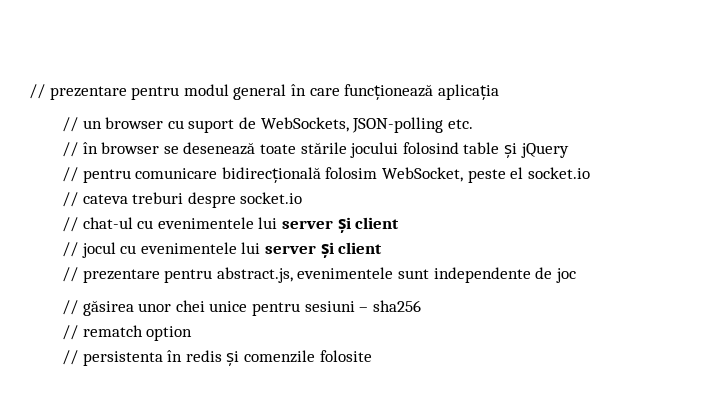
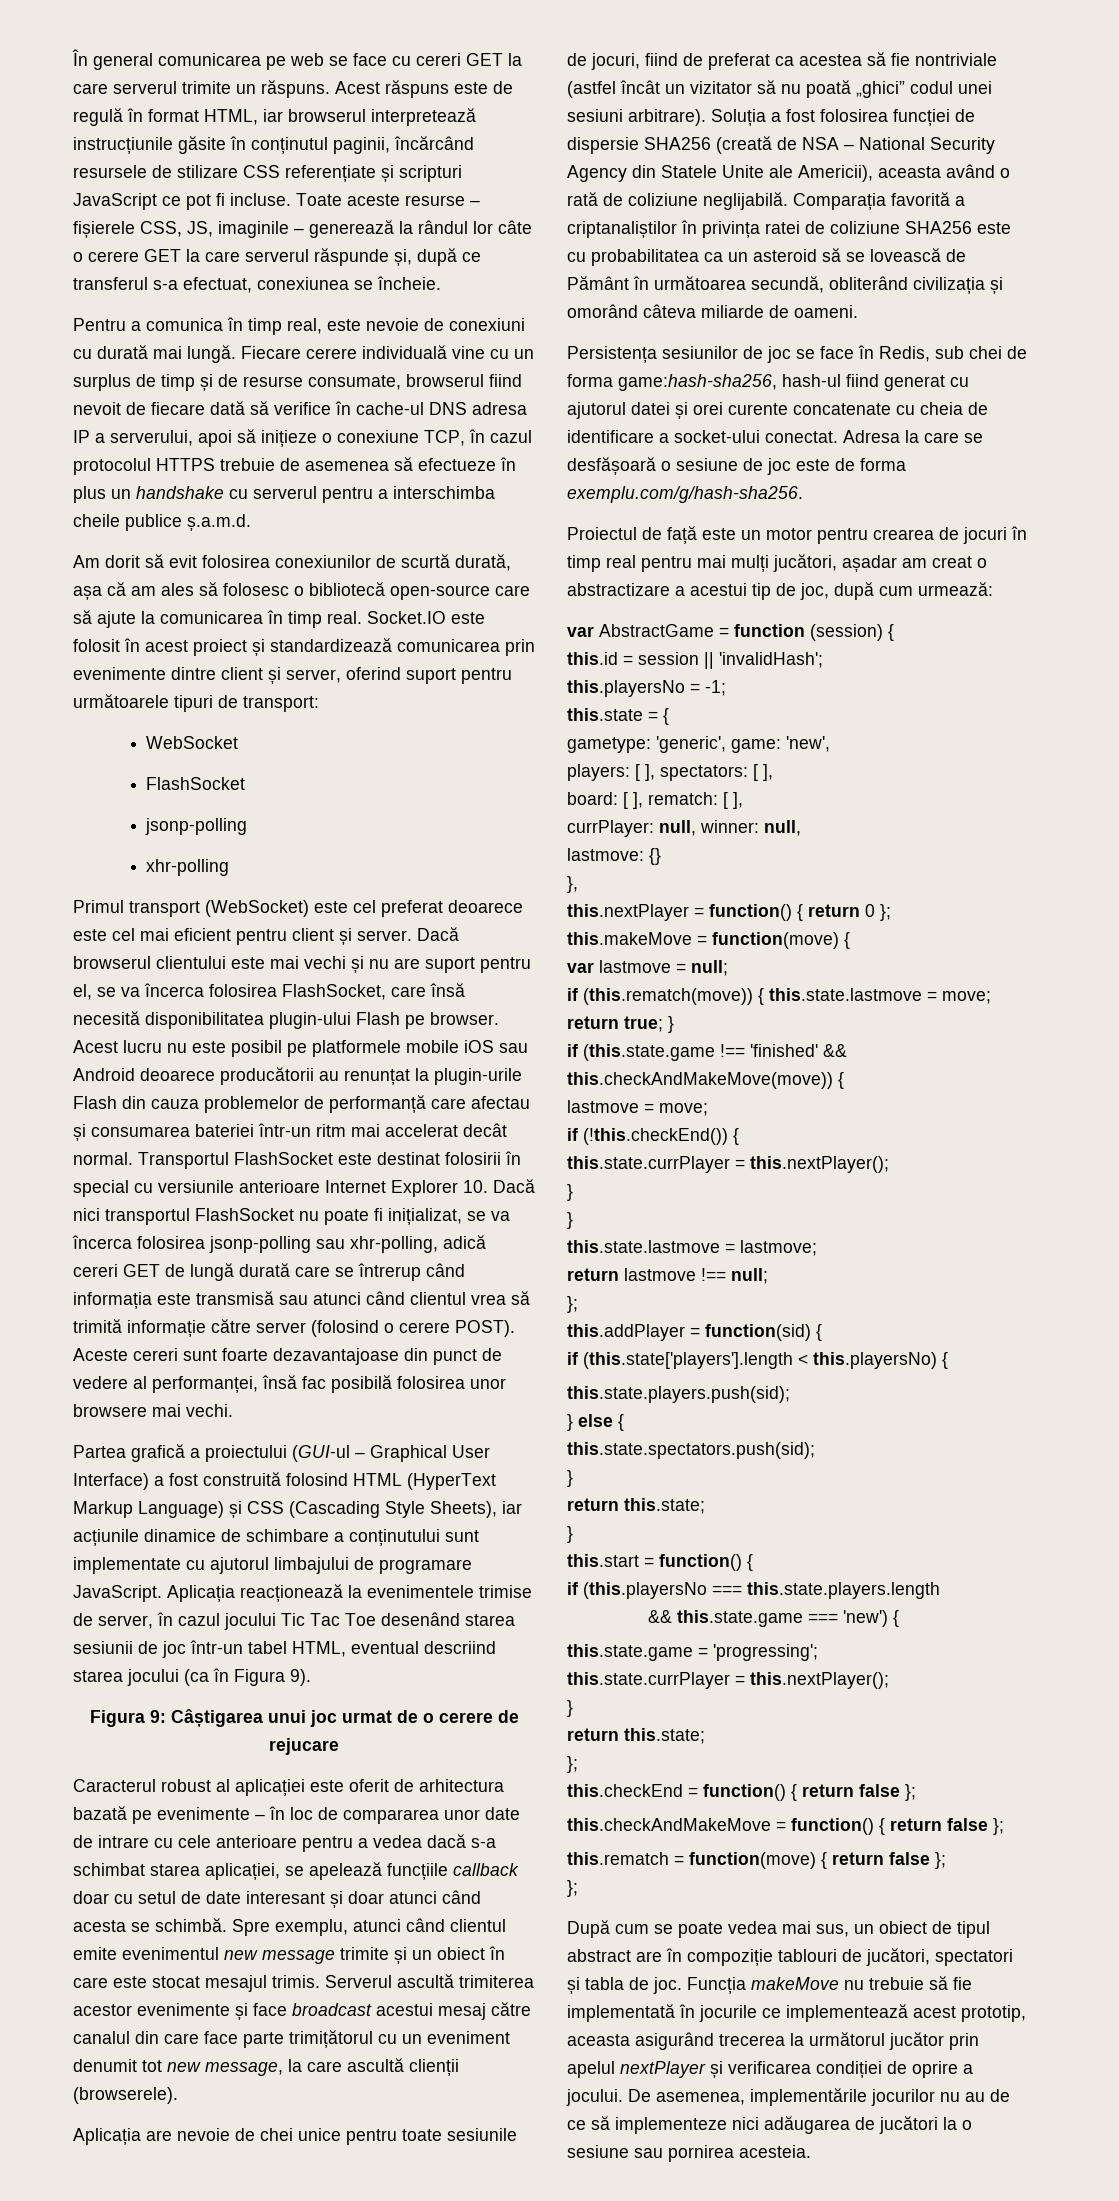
[29,84,499,100] [62,117,473,133] [62,142,569,158] [62,167,590,183] [62,192,303,208] [62,217,400,233] [62,242,383,258] [62,267,576,283] [62,300,421,316] [62,325,193,341] [62,350,372,366] // prezentare pentru modul general în care funcționează aplicația // // un browser cu suport de WebSockets, JSON-polling etc. // // în browser se desenează toate stările jocului folosind table și jQuery // // pentru comunicare bidirecțională folosim WebSocket, peste el socket.io // // cateva treburi despre socket.io // // chat-ul cu evenimentele lui server și client // // jocul cu evenimentele lui server și client // // prezentare pentru abstract.js, evenimentele sunt independente de joc // // găsirea unor chei unice pentru sesiuni – sha256 // // rematch option // // persistenta în redis și comenzile folosite -> [72,49,522,70] [73,80,513,98] [73,108,476,126] [73,136,474,154] [73,165,462,182] [73,193,480,210] [73,220,532,238] [73,248,481,266] [73,276,441,293] [73,317,525,335] [73,345,534,363] [73,374,522,391] [73,401,527,415] [73,429,532,447] [73,457,516,475] [73,486,495,503] [73,514,251,531] [73,554,511,571] [73,582,530,600] [73,610,485,628] [73,638,535,656] [73,667,512,684] [73,694,319,712] [146,736,239,749] [146,777,246,790] [145,818,248,835] [146,859,230,876] [73,900,523,917] [73,927,459,945] [73,956,531,973] [73,983,465,1000] [73,1011,499,1029] [73,1040,528,1057] [73,1067,522,1085] [73,1095,530,1113] [73,1123,507,1141] [73,1151,521,1169] [73,1179,535,1197] [73,1208,510,1225] [72,1235,486,1253] [73,1263,465,1281] [73,1291,530,1309] [73,1319,515,1337] [73,1348,502,1365] [73,1375,506,1393] [73,1404,233,1417] [73,1444,490,1462] [73,1472,496,1490] [73,1501,522,1518] [73,1529,479,1546] [73,1557,472,1574] [73,1584,532,1602] [73,1612,515,1630] [73,1640,496,1658] [73,1668,311,1686] [89,1709,519,1727] [269,1738,339,1755] [73,1779,504,1796] [73,1806,520,1824] [73,1834,496,1852] [73,1862,519,1880] [73,1890,481,1908] [73,1918,506,1936] [73,1946,505,1964] [73,1974,534,1992] [73,2002,531,2020] [73,2030,510,2048] [73,2058,459,2076] [73,2087,178,2104] [73,2128,517,2145] [567,52,997,70] [567,80,992,98] [567,109,975,126] [567,136,995,154] [567,164,1010,182] [567,192,965,210] [567,220,1011,238] [567,248,966,266] [567,276,1003,294] [567,304,858,318] [567,345,1027,363] [567,374,969,391] [567,402,988,419] [567,430,983,443] [567,457,906,475] [567,486,803,503] [567,526,1027,544] [567,554,987,572] [567,582,993,600] [567,624,894,641] [567,652,823,669] [567,680,726,697] [567,708,669,725] [567,736,830,753] [567,764,773,781] [567,792,743,809] [567,820,801,837] [567,848,661,865] [567,876,578,893] [567,904,891,921] [567,932,850,949] [567,960,728,976] [567,988,991,1005] [567,1016,674,1033] [567,1044,847,1061] [567,1072,844,1089] [567,1100,708,1116] [567,1128,739,1145] [567,1156,889,1173] [567,1184,573,1201] [567,1212,573,1229] [567,1240,817,1256] [567,1268,768,1284] [567,1296,578,1313] [567,1324,822,1341] [567,1352,948,1369] [567,1386,790,1403] [567,1414,624,1431] [567,1442,815,1459] [567,1470,573,1487] [567,1498,705,1514] [567,1526,573,1543] [567,1554,753,1571] [567,1582,940,1599] [648,1610,900,1627] [567,1644,818,1661] [567,1672,889,1689] [567,1700,573,1717] [567,1728,705,1744] [567,1756,578,1773] [567,1784,916,1801] [567,1818,1004,1835] [567,1852,946,1869] [567,1880,578,1897] [567,1920,990,1938] [567,1948,1013,1966] [567,1976,972,1994] [567,2004,1026,2022] [567,2032,979,2050] [567,2061,973,2078] [566,2088,1010,2106] [567,2116,972,2134] [567,2145,811,2162] În general comunicarea pe web se face cu cereri GET la care serverul trimite un răspuns. Acest răspuns este de regulă în format HTML, iar browserul interpretează instrucțiunile găsite în conținutul paginii, încărcând resursele de stilizare CSS referențiate și scripturi JavaScript ce pot fi incluse. Toate aceste resurse – fișierele CSS, JS, imaginile – generează la rândul lor câte o cerere GET la care serverul răspunde și, după ce transferul s-a efectuat, conexiunea se încheie. // Pentru a comunica în timp real, este nevoie de conexiuni cu durată mai lungă. Fiecare cerere individuală vine cu un surplus de timp și de resurse consumate, browserul fiind nevoit de fiecare dată să verifice în cache-ul DNS adresa IP a serverului, apoi să inițieze o conexiune TCP, în cazul protocolul HTTPS trebuie de asemenea să efectueze în plus un handshake cu serverul pentru a interschimba cheile publice ș.a.m.d. // Am dorit să evit folosirea conexiunilor de scurtă durată, așa că am ales să folosesc o bibliotecă open-source care să ajute la comunicarea în timp real. Socket.IO este folosit în acest proiect și standardizează comunicarea prin evenimente dintre client și server, oferind suport pentru următoarele tipuri de transport: // WebSocket // FlashSocket // jsonp-polling // xhr-polling // Primul transport (WebSocket) este cel preferat deoarece este cel mai eficient pentru client și server. Dacă browserul clientului este mai vechi și nu are suport pentru el, se va încerca folosirea FlashSocket, care însă necesită disponibilitatea plugin-ului Flash pe browser. Acest lucru nu este posibil pe platformele mobile iOS sau Android deoarece producătorii au renunțat la plugin-urile Flash din cauza problemelor de performanță care afectau și consumarea bateriei într-un ritm mai accelerat decât normal. Transportul FlashSocket este destinat folosirii în special cu versiunile anterioare Internet Explorer 10. Dacă nici transportul FlashSocket nu poate fi inițializat, se va încerca folosirea jsonp-polling sau xhr-polling, adică cereri GET de lungă durată care se întrerup când informația este transmisă sau atunci când clientul vrea să trimită informație către server (folosind o cerere POST). Aceste cereri sunt foarte dezavantajoase din punct de vedere al performanței, însă fac posibilă folosirea unor browsere mai vechi. // Partea grafică a proiectului (GUI-ul – Graphical User Interface) a fost construită folosind HTML (HyperText Markup Language) și CSS (Cascading Style Sheets), iar acțiunile dinamice de schimbare a conținutului sunt implementate cu ajutorul limbajului de programare JavaScript. Aplicația reacționează la evenimentele trimise de server, în cazul jocului Tic Tac Toe desenând starea sesiunii de joc într-un tabel HTML, eventual descriind starea jocului (ca în Figura 9). // Figura 9: Câștigarea unui joc urmat de o cerere de rejucare // Caracterul robust al aplicației este oferit de arhitectura bazată pe evenimente – în loc de compararea unor date de intrare cu cele anterioare pentru a vedea dacă s-a schimbat starea aplicației, se apelează funcțiile callback doar cu setul de date interesant și doar atunci când acesta se schimbă. Spre exemplu, atunci când clientul emite evenimentul new message trimite și un obiect în care este stocat mesajul trimis. Serverul ascultă trimiterea acestor evenimente și face broadcast acestui mesaj către canalul din care face parte trimițătorul cu un eveniment denumit tot new message, la care ascultă clienții (browserele). // Aplicația are nevoie de chei unice pentru toate sesiunile de jocuri, fiind de preferat ca acestea să fie nontriviale (astfel încât un vizitator să nu poată „ghici” codul unei sesiuni arbitrare). Soluția a fost folosirea funcției de dispersie SHA256 (creată de NSA – National Security Agency din Statele Unite ale Americii), aceasta având o rată de coliziune neglijabilă. Comparația favorită a criptanaliștilor în privința ratei de coliziune SHA256 este cu probabilitatea ca un asteroid să se lovească de Pământ în următoarea secundă, obliterând civilizația și omorând câteva miliarde de oameni. // Persistența sesiunilor de joc se face în Redis, sub chei de forma game:hash-sha256, hash-ul fiind generat cu ajutorul datei și orei curente concatenate cu cheia de identificare a socket-ului conectat. Adresa la care se desfășoară o sesiune de joc este de forma exemplu.com/g/hash-sha256. // Proiectul de față este un motor pentru crearea de jocuri în timp real pentru mai mulți jucători, așadar am creat o abstractizare a acestui tip de joc, după cum urmează: // var AbstractGame = function (session) { // this.id = session || 'invalidHash'; // this.playersNo = -1; // this.state = { // gametype: 'generic', game: 'new', // players: [ ], spectators: [ ], // board: [ ], rematch: [ ], // currPlayer: null, winner: null, // lastmove: {} // }, // this.nextPlayer = function() { return 0 }; // this.makeMove = function(move) { // var lastmove = null; // if (this.rematch(move)) { this.state.lastmove = move; return true; } // if (this.state.game !== 'finished' && this.checkAndMakeMove(move)) { // lastmove = move; // if (!this.checkEnd()) { // this.state.currPlayer = this.nextPlayer(); // } // } // this.state.lastmove = lastmove; // return lastmove !== null; // }; // this.addPlayer = function(sid) { // if (this.state['players'].length < this.playersNo) { // this.state.players.push(sid); // } else { // this.state.spectators.push(sid); // } // return this.state; // } // this.start = function() { // if (this.playersNo === this.state.players.length // && this.state.game === 'new') { // this.state.game = 'progressing'; // this.state.currPlayer = this.nextPlayer(); // } // return this.state; // }; // this.checkEnd = function() { return false }; // this.checkAndMakeMove = function() { return false }; // this.rematch = function(move) { return false }; // }; // După cum se poate vedea mai sus, un obiect de tipul abstract are în compoziție tablouri de jucători, spectatori și tabla de joc. Funcția makeMove nu trebuie să fie implementată în jocurile ce implementează acest prototip, aceasta asigurând trecerea la următorul jucător prin apelul nextPlayer și verificarea condiției de oprire a jocului. De asemenea, implementările jocurilor nu au de ce să implementeze nici adăugarea de jucători la o sesiune sau pornirea acesteia.

